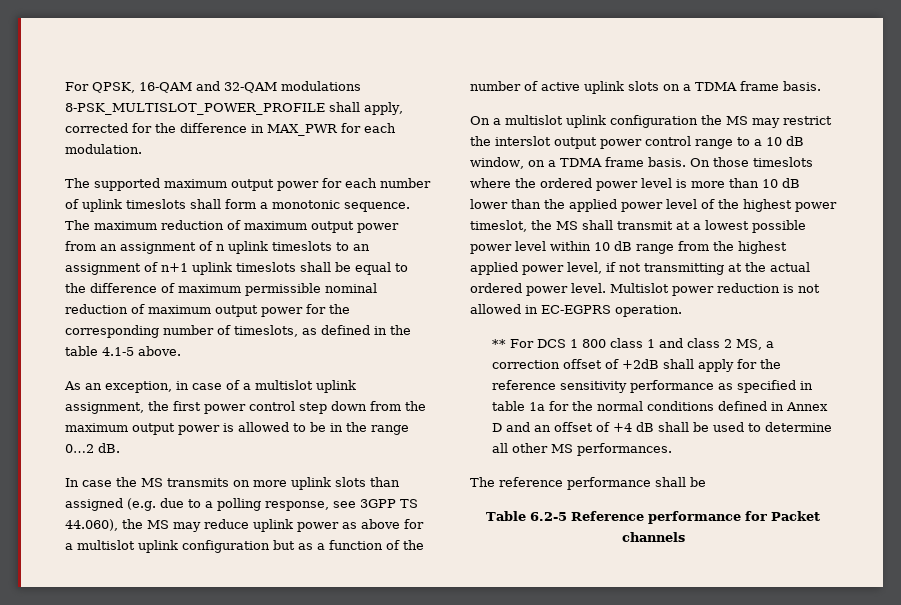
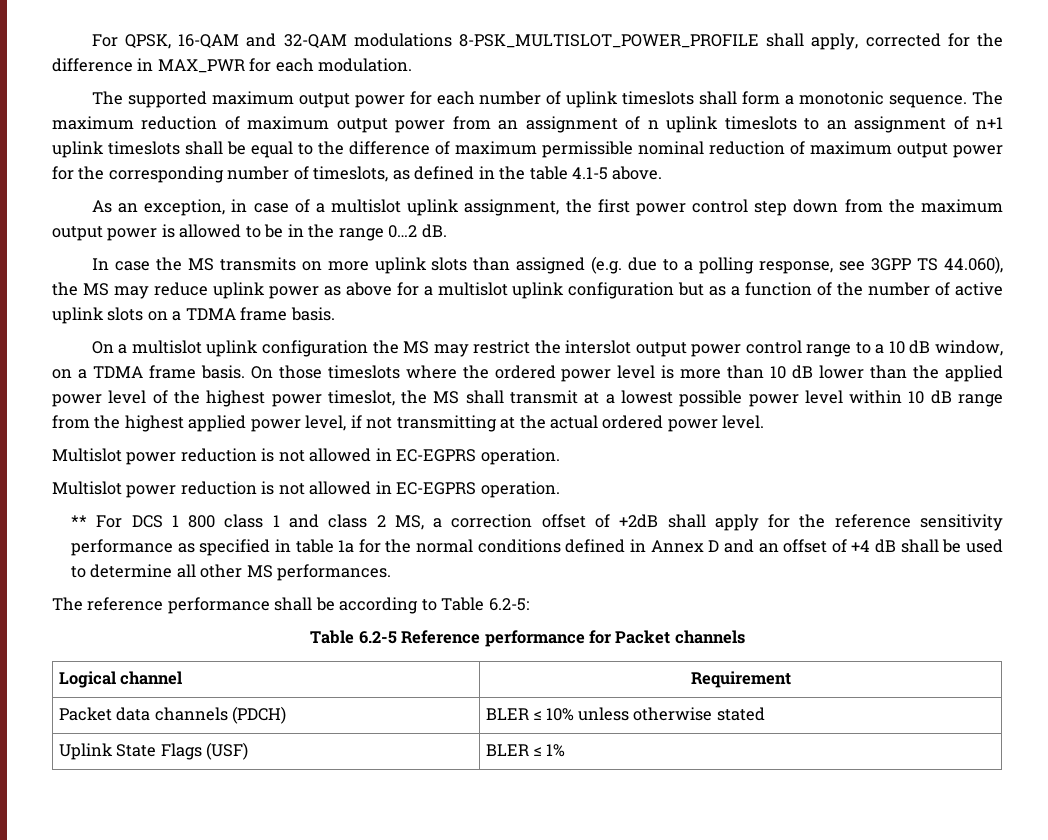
(606, 288) none -> [52,448,560,465] // Multislot power reduction is not allowed in EC-EGPRS operation. //
(706, 482) none -> [339,597,529,614] according to Table 6.2-5:
(685, 537) none -> [58,671,183,688] [690,671,791,688] [58,706,287,724] [485,707,765,721] [58,742,249,760] [485,744,565,757] // Logical channel | Requirement // Packet data channels (PDCH) | BLER ≤ 10% unless otherwise stated // Uplink State Flags (USF) | BLER ≤ 1%

